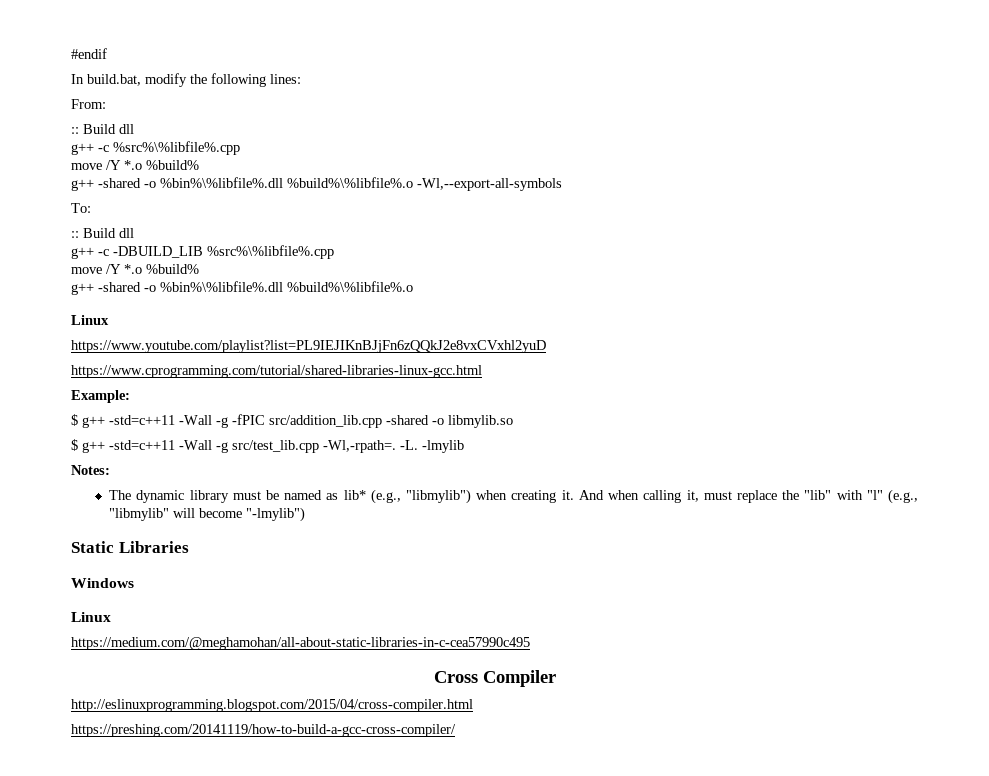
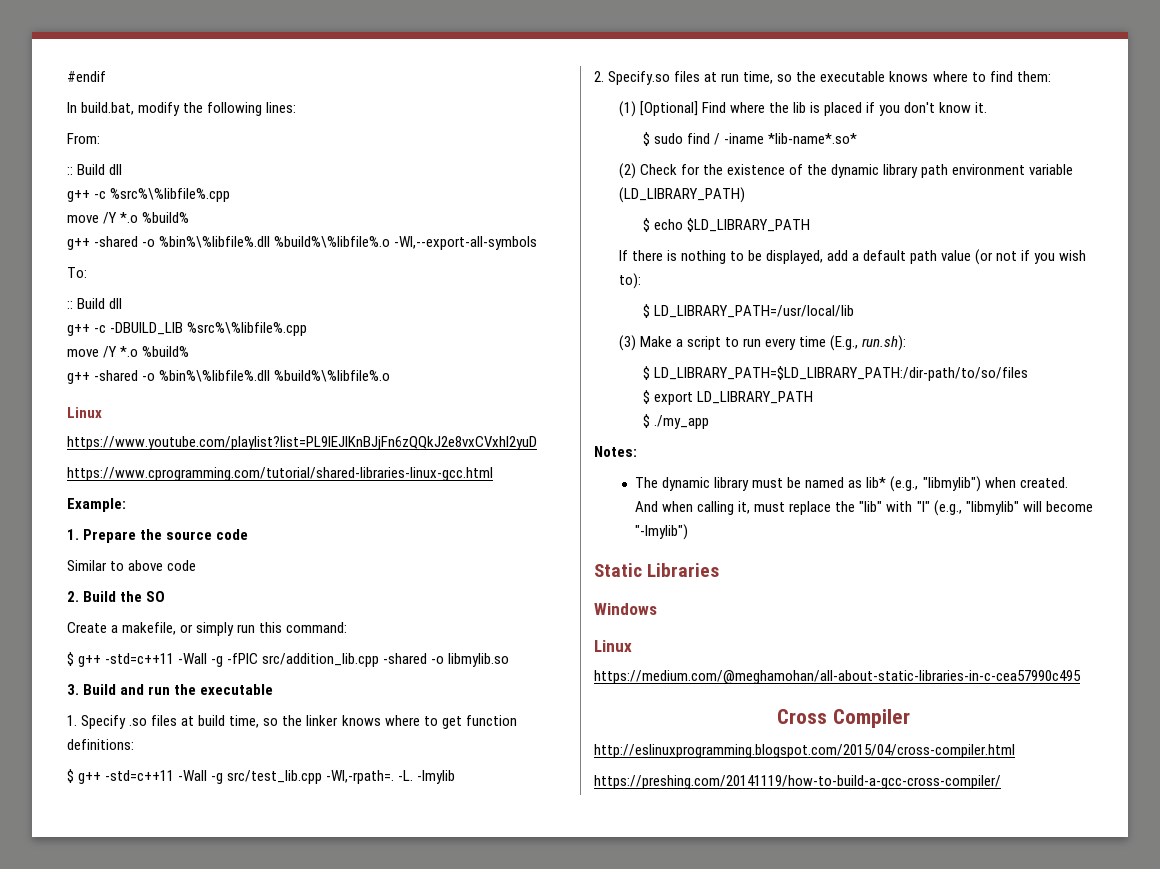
(130, 396) none -> [67,529,249,543] [67,560,197,571] [67,591,166,602] [67,622,348,636] // 1. Prepare the source code // Similar to above code // 2. Build the SO // Create a makefile, or simply run this command:
(513, 421) none -> [67,684,274,695] [67,715,517,729] [67,739,134,750] // 3. Build and run the executable // 1. Specify .so files at build time, so the linker knows where to get function definitions:
(464, 446) none -> [594,71,1051,85] [618,101,988,117] [643,132,858,146] [618,163,1074,179] [618,187,745,203] [643,218,811,232] [618,249,1087,265] [618,273,641,289] [643,304,855,318] [618,335,907,351] [643,366,1029,381] [643,390,814,405] [643,414,710,429] // 2. Specify.so files at run time, so the executable knows where to find them: // (1) [Optional] Find where the lib is placed if you don't know it. // $ sudo find / -iname *lib-name*.so* // (2) Check for the existence of the dynamic library path environment variable (LD_LIBRARY_PATH) // $ echo $LD_LIBRARY_PATH // If there is nothing to be displayed, add a default path value (or not if you wish to): // $ LD_LIBRARY_PATH=/usr/local/lib // (3) Make a script to run every time (E.g., run.sh): // $ LD_LIBRARY_PATH=$LD_LIBRARY_PATH:/dir-path/to/so/files // $ export LD_LIBRARY_PATH // $ ./my_app
[511,490,574,503] creating it. -> [1019,477,1068,488] created.

